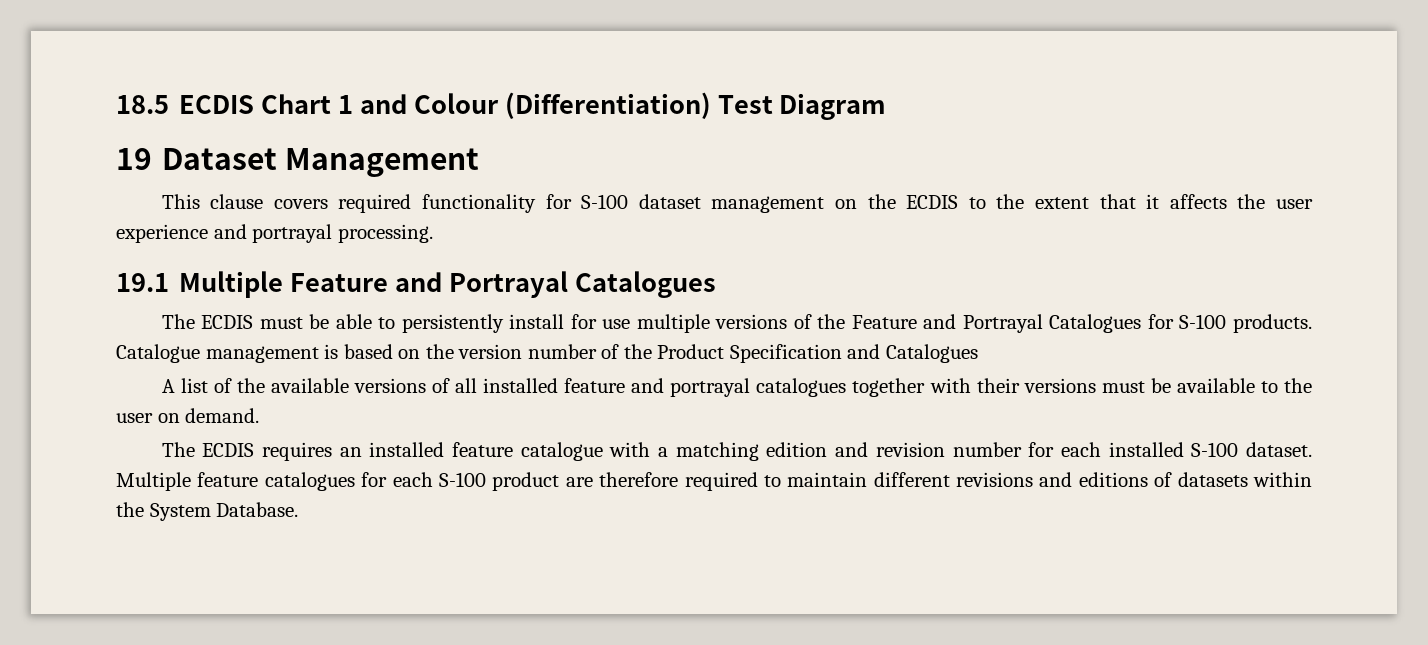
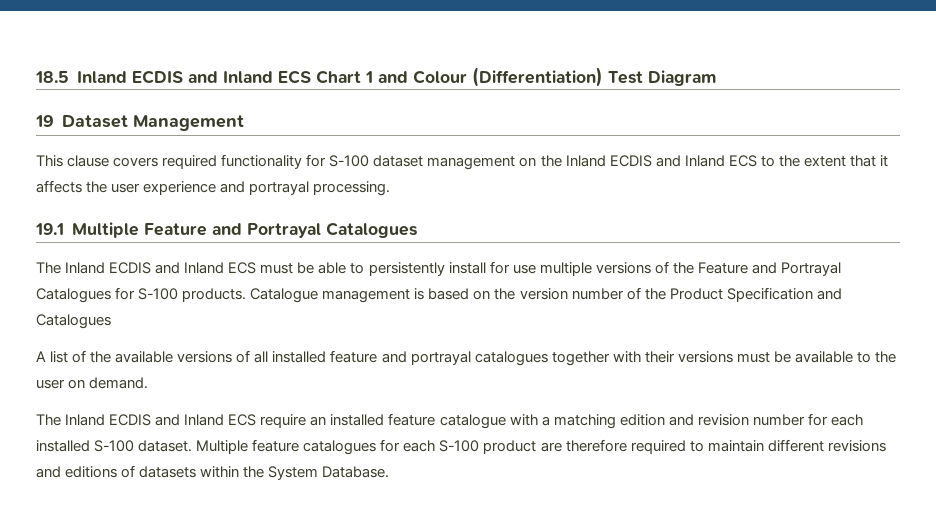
[179,95,255,114] ECDIS -> [76,70,311,84] Inland ECDIS and Inland ECS
[906,195,959,209] ECDIS -> [565,155,757,167] Inland ECDIS and Inland ECS
[201,315,254,329] ECDIS -> [65,262,257,274] Inland ECDIS and Inland ECS
[202,442,332,461] ECDIS requires -> [65,414,307,428] Inland ECDIS and Inland ECS require

